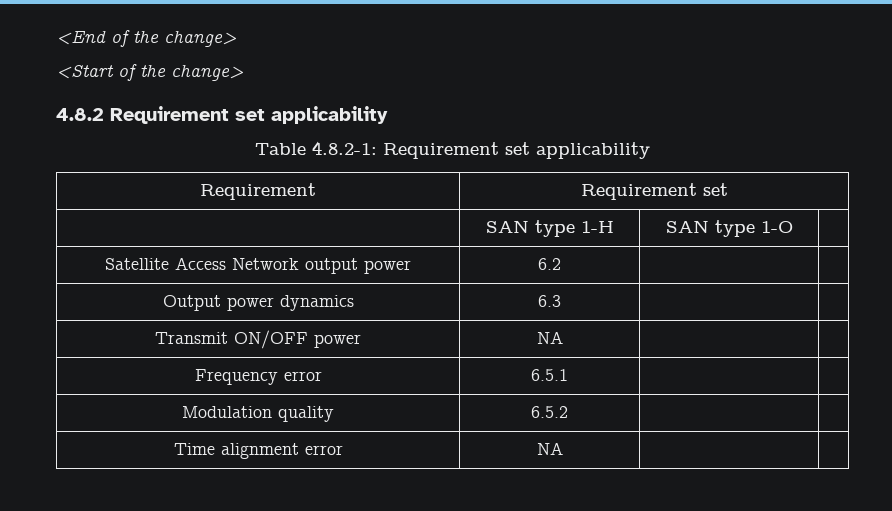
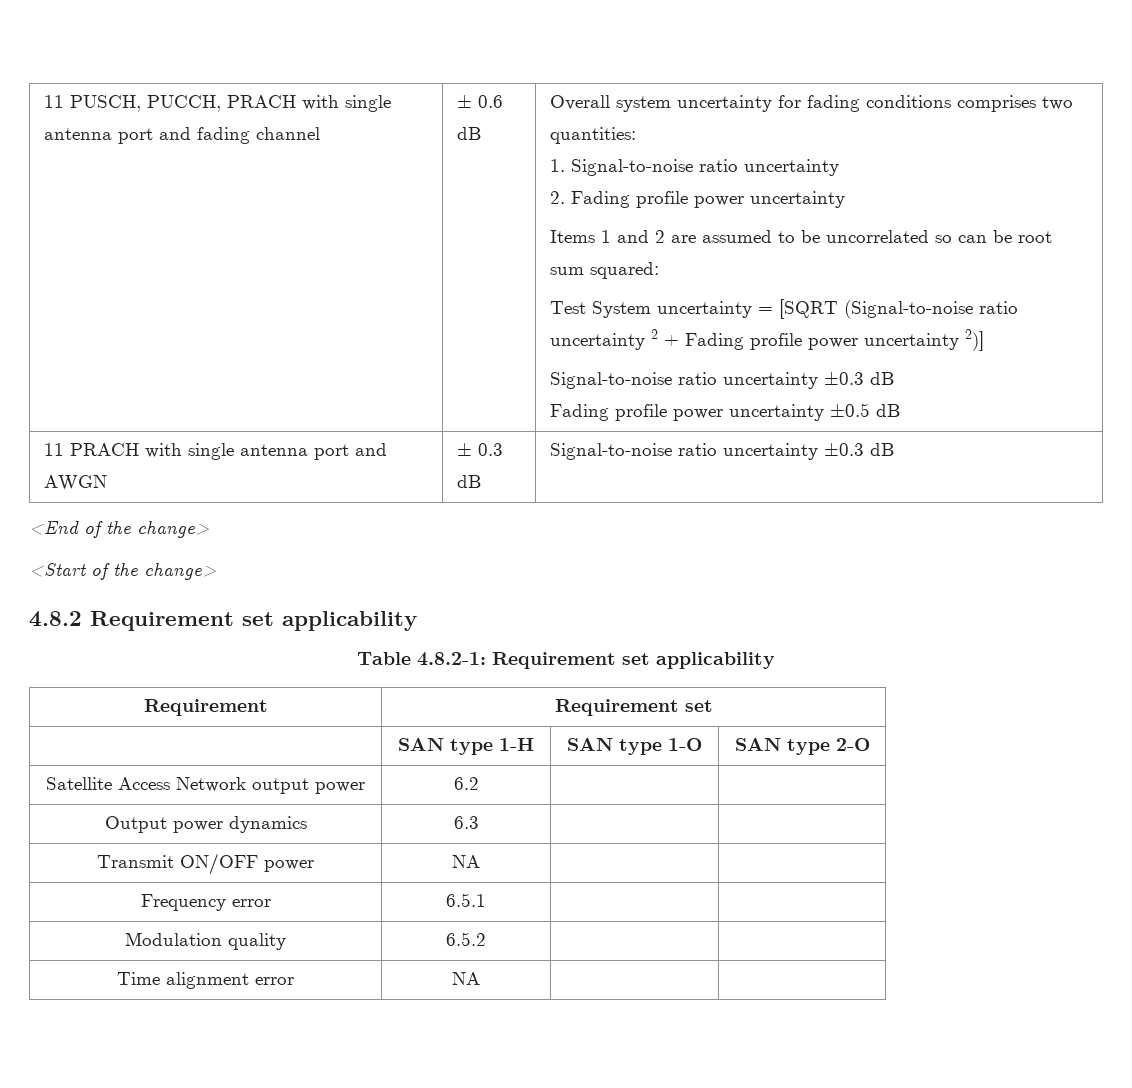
(56, 38) none -> [44,95,392,112] [44,127,321,144] [457,95,504,108] [457,127,482,140] [550,95,1074,112] [550,127,637,144] [550,159,840,176] [550,191,846,208] [550,230,1053,243] [550,262,660,279] [550,299,1019,319] [550,329,985,351] [550,372,895,389] [550,403,901,421] [44,443,388,460] [44,475,108,491] [457,443,504,456] [457,475,482,488] [550,443,895,460] 11 PUSCH, PUCCH, PRACH with single antenna port and fading channel | ± 0.6 dB | Overall system uncertainty for fading conditions comprises two quantities: // 1. Signal-to-noise ratio uncertainty // 2. Fading profile power uncertainty // Items 1 and 2 are assumed to be uncorrelated so can be root sum squared: // Test System uncertainty = [SQRT (Signal-to-noise ratio uncertainty 2 + Fading profile power uncertainty 2)] // Signal-to-noise ratio uncertainty ±0.3 dB // Fading profile power uncertainty ±0.5 dB // 11 PRACH with single antenna port and AWGN | ± 0.3 dB | Signal-to-noise ratio uncertainty ±0.3 dB //
(793, 227) none -> [734,738,870,755] SAN type 2-O

